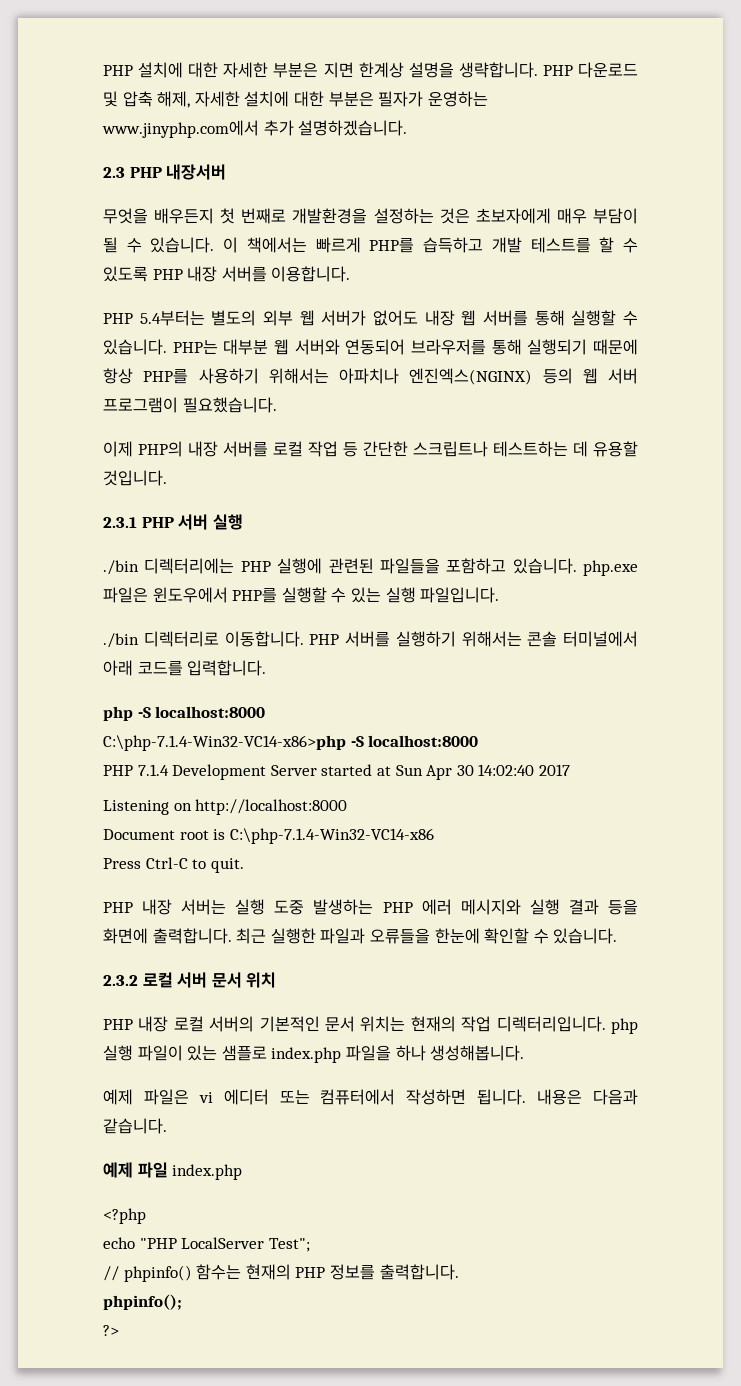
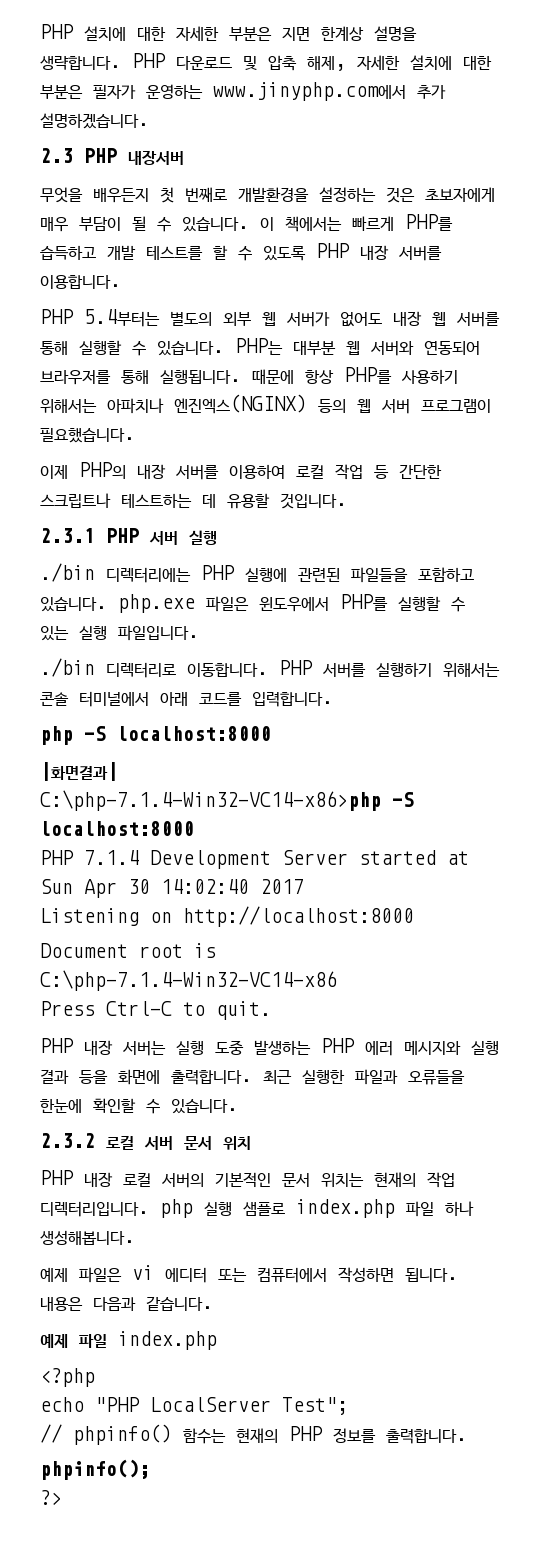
[527,339,588,355] 실행되기 -> [160,369,241,384] 실행됩니다.
(268, 449) none -> [229,464,285,479] 이용하여
(266, 712) none -> [40,762,118,781] // |화면결과|
[137,1045,218,1061] 파일이 있는 -> (232, 1208) none
[345,1045,391,1061] 파일을 -> [406,1201,434,1217] 파일

